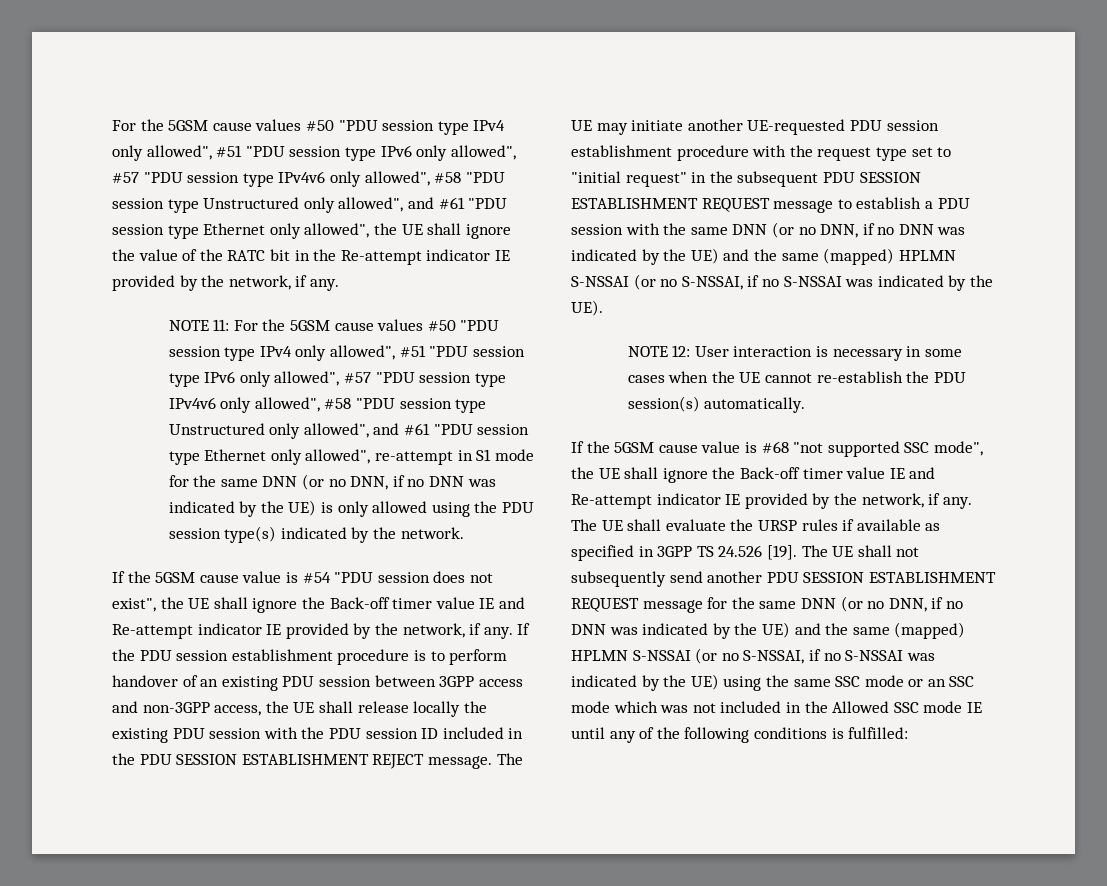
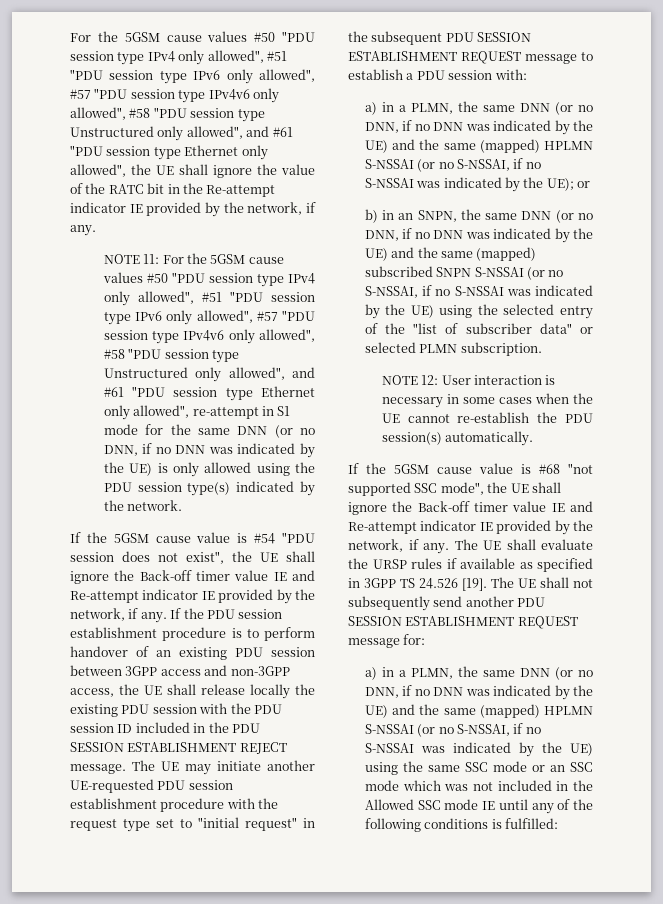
[625,223,660,235] with -> [494,69,527,80] [364,102,453,115] with: // a) in a PLMN,
[571,300,603,316] UE). -> [546,178,591,191] [364,209,593,223] [364,228,593,243] [364,247,537,261] [364,266,564,280] [364,285,593,298] [364,304,593,319] [364,323,593,334] [364,342,542,356] UE); or // b) in an SNPN, the same DNN (or no DNN, if no DNN was indicated by the UE) and the same (mapped) subscribed SNPN S-NSSAI (or no S-NSSAI, if no S-NSSAI was indicated by the UE) using the selected entry of the "list of subscriber data" or selected PLMN subscription.
[707,597,728,609] for -> [403,634,426,645] [364,667,453,680] for: // a) in a PLMN,

